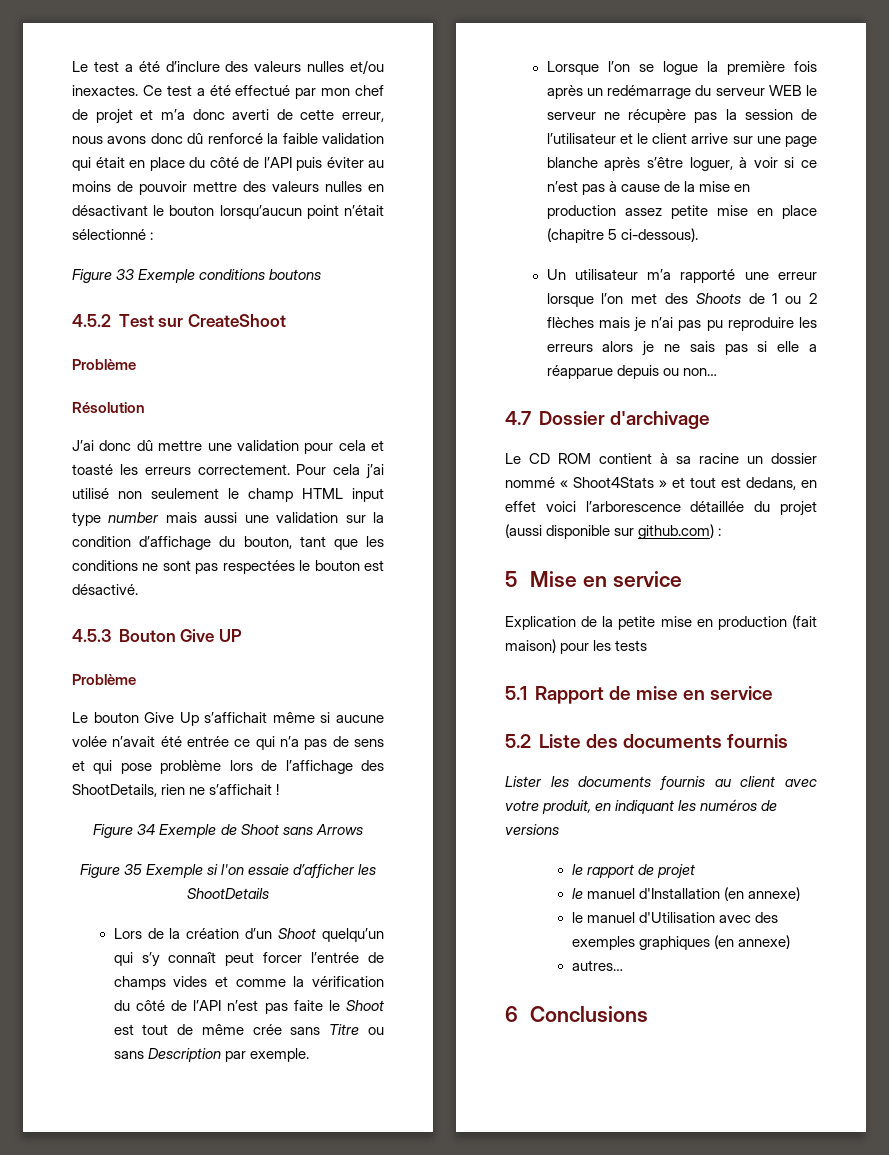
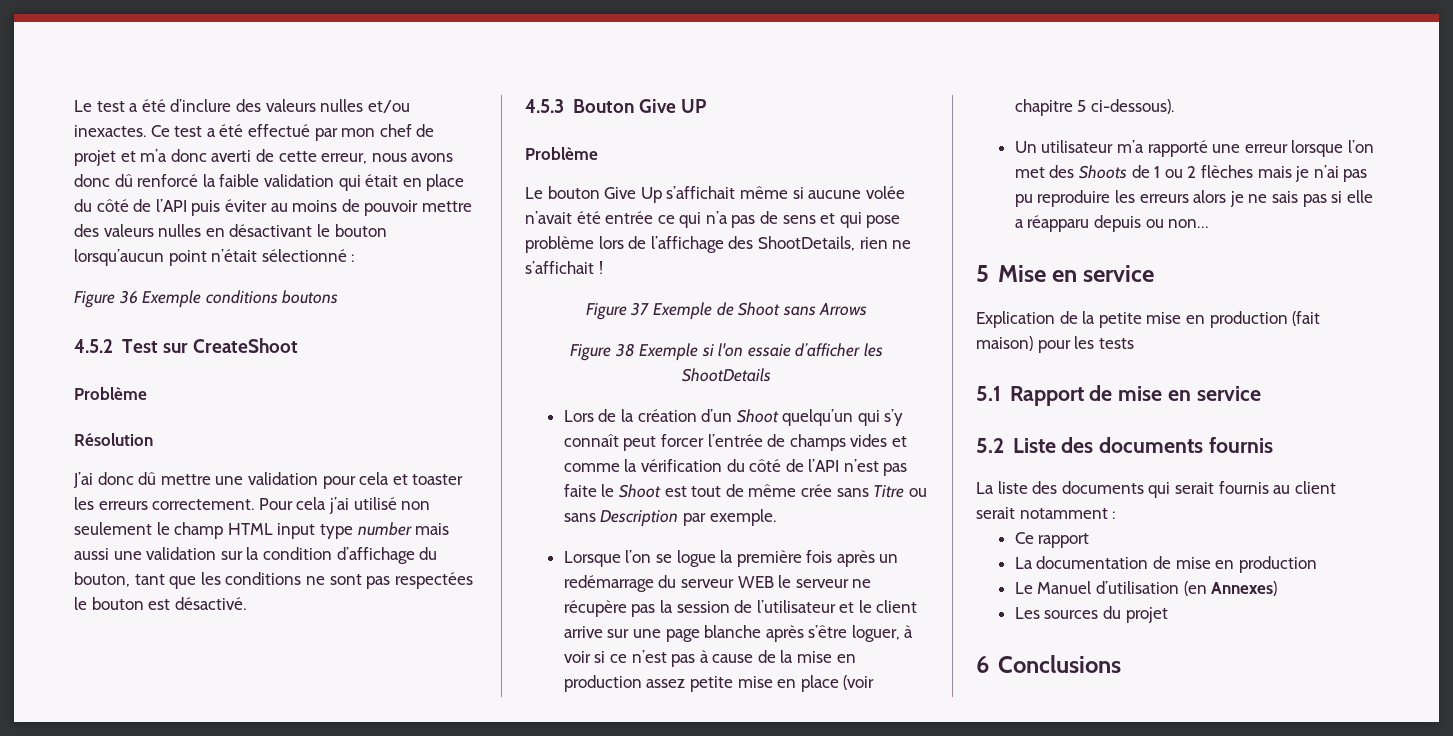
[116,269,135,280] 33 -> [118,290,138,304] 36
[72,464,113,475] toasté -> [412,474,464,485] toaster
[137,824,156,835] 34 -> [630,302,650,316] 37
[123,864,142,875] 35 -> [614,343,635,357] 38
[546,228,604,243] (chapitre -> [843,675,875,690] [1014,99,1073,116] (voir chapitre
[546,365,613,379] réapparue -> [1027,215,1090,232] réapparu
[505,411,710,429] [505,453,817,464] [505,477,817,490] [505,501,817,516] [505,524,722,539] // 4.7 Dossier d'archivage // Le CD ROM contient à sa racine un dossier nommé « Shoot4Stats » et tout est dedans, en effet voici l’arborescence détaillée du projet (aussi disponible sur github.com) : -> (1209, 223) none
[505,776,817,790] [505,799,778,814] [505,824,559,835] [571,864,696,879] [571,887,801,901] [571,912,779,923] [571,935,791,950] [571,960,623,971] Lister les documents fournis au client avec votre produit, en indiquant les numéros de versions // le rapport de projet // le manuel d'Installation (en annexe) // le manuel d'Utilisation avec des exemples graphiques (en annexe) // autres… -> [976,481,1336,498] [976,507,1116,519] [1014,532,1090,548] [1014,556,1317,573] [1014,581,1278,596] [1014,606,1168,623] La liste des documents qui serait fournis au client serait notamment : // Ce rapport // La documentation de mise en production // Le Manuel d’utilisation (en Annexes) // Les sources du projet

